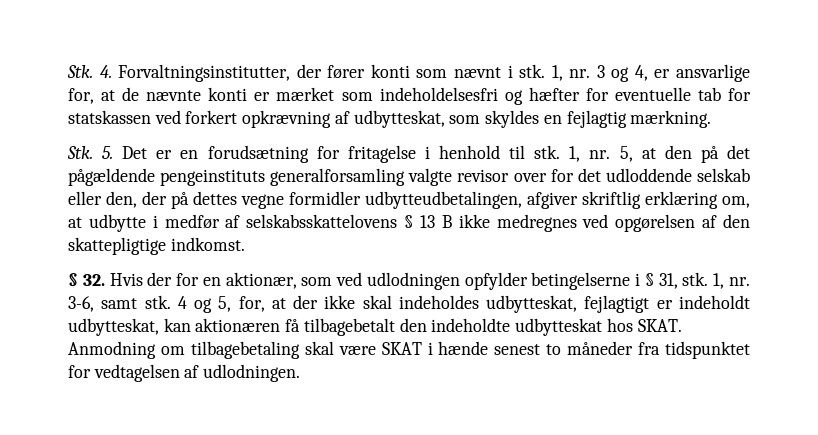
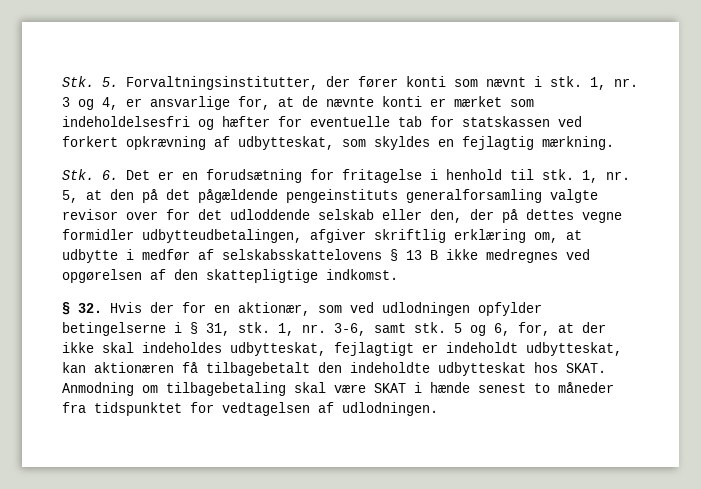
[67,65,112,78] Stk. 4. -> [62,76,118,87] Stk. 5.
[102,146,114,159] 5. -> [102,170,118,180] 6.
[177,296,232,313] 4 og 5, -> [454,323,510,336] 5 og 6,

